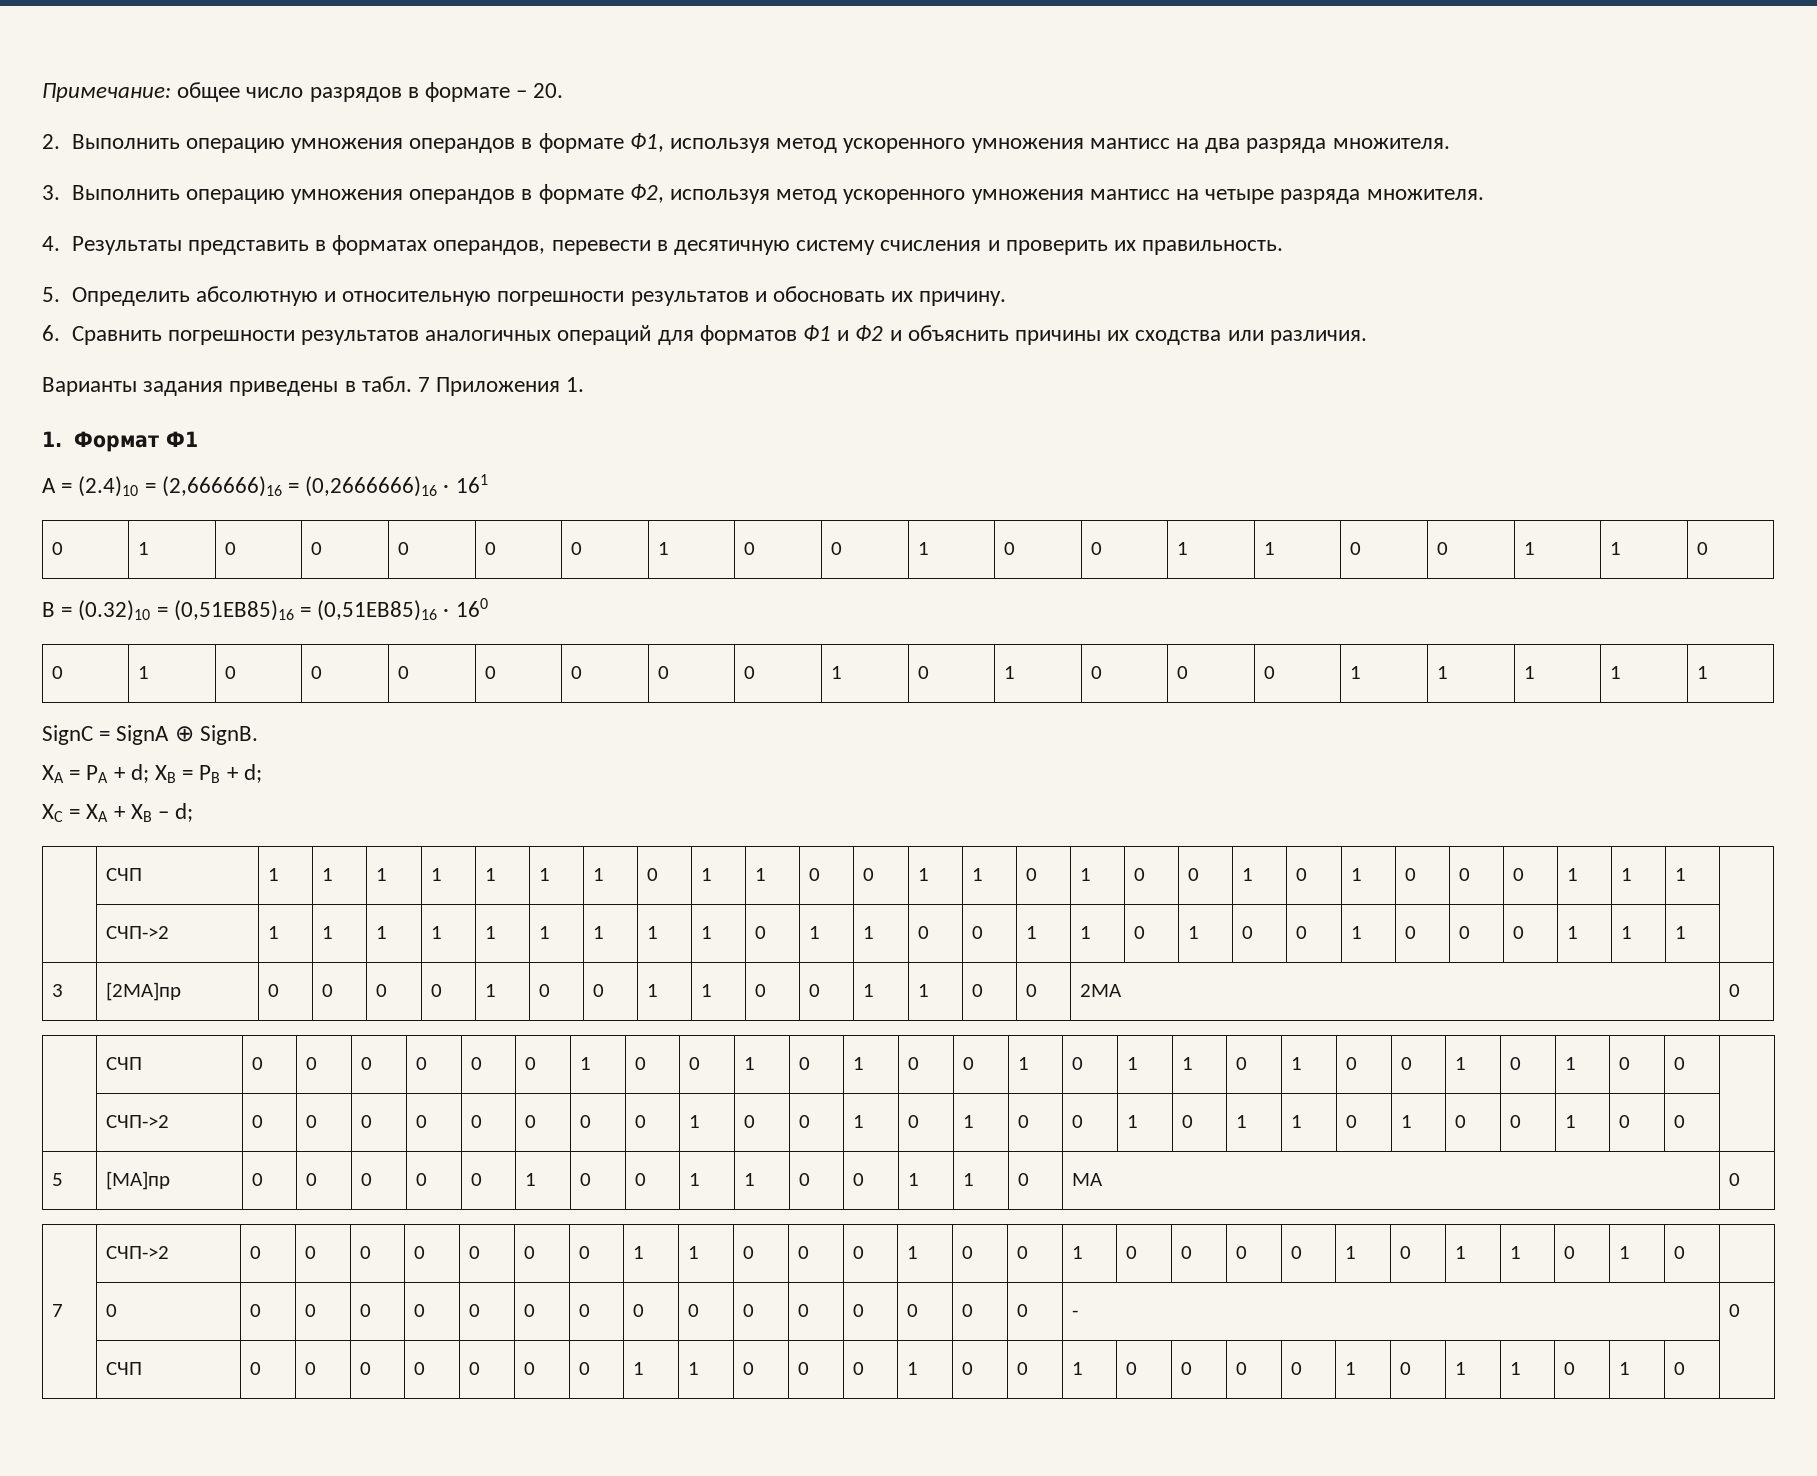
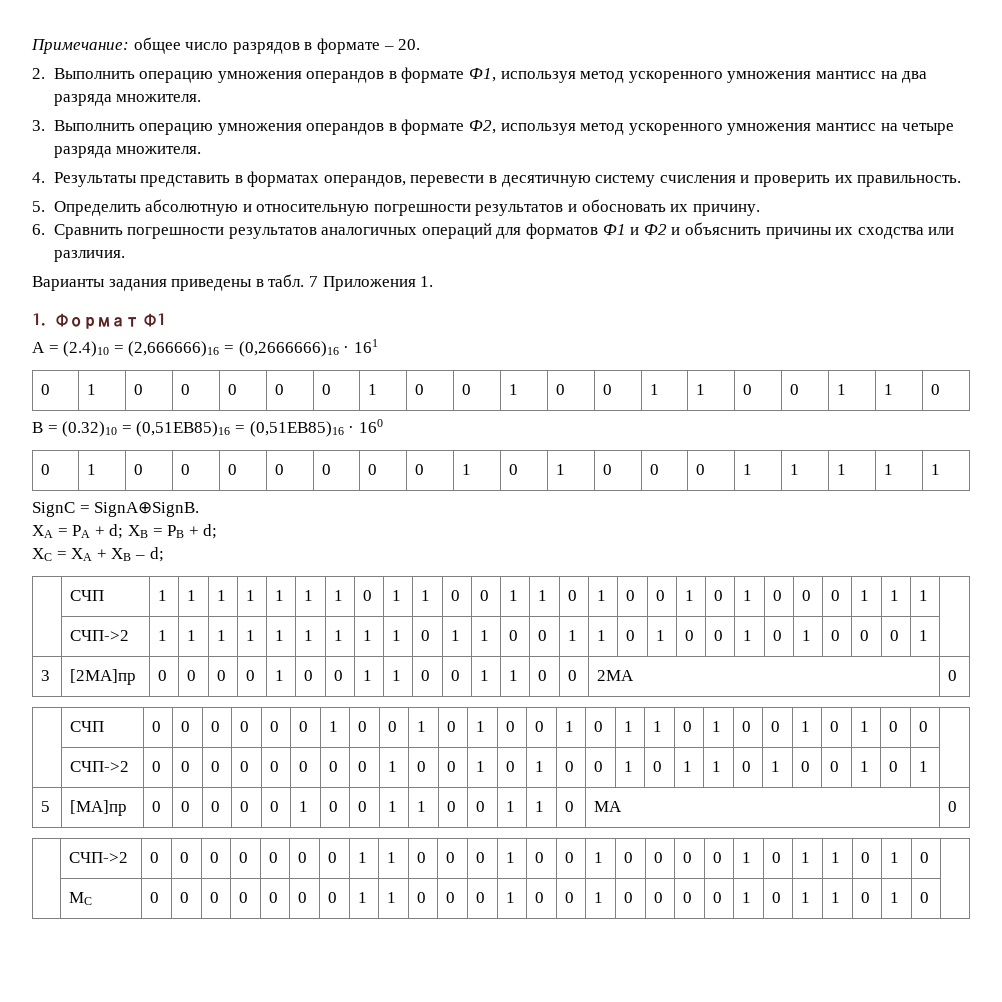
[116,725,258,745] SignA ⊕ SignB. -> [94,502,200,517] SignA⊕SignB.
[1458,926,1470,939] [1512,926,1524,939] [1566,926,1578,939] [1620,926,1632,939] | 0 | 0 | 1 | 1 -> [802,630,812,641] [831,630,841,641] [860,630,870,641] [890,630,900,641] | 1 | 0 | 0 | 0
[1673,1115,1685,1128] 0 -> [919,761,929,772] 1
[51,1304,63,1317] [105,1304,117,1317] [249,1304,261,1317] [304,1304,316,1317] [359,1304,371,1317] [413,1304,425,1317] [468,1304,480,1317] [523,1304,535,1317] [578,1304,590,1317] [632,1304,644,1317] [687,1304,699,1317] [742,1304,754,1317] [797,1304,809,1317] [852,1304,864,1317] [906,1304,918,1317] [961,1304,973,1317] [1016,1304,1028,1317] [1071,1310,1078,1317] [1728,1304,1740,1317] [105,1362,142,1375] 7 | 0 | 0 | 0 | 0 | 0 | 0 | 0 | 0 | 0 | 0 | 0 | 0 | 0 | 0 | 0 | 0 | - | 0 // | СЧП -> [69,892,93,905] | MC

